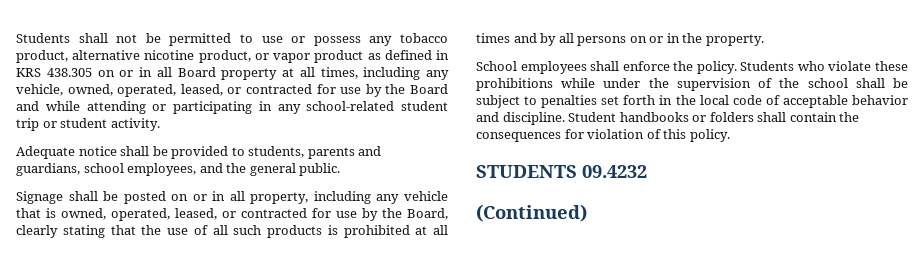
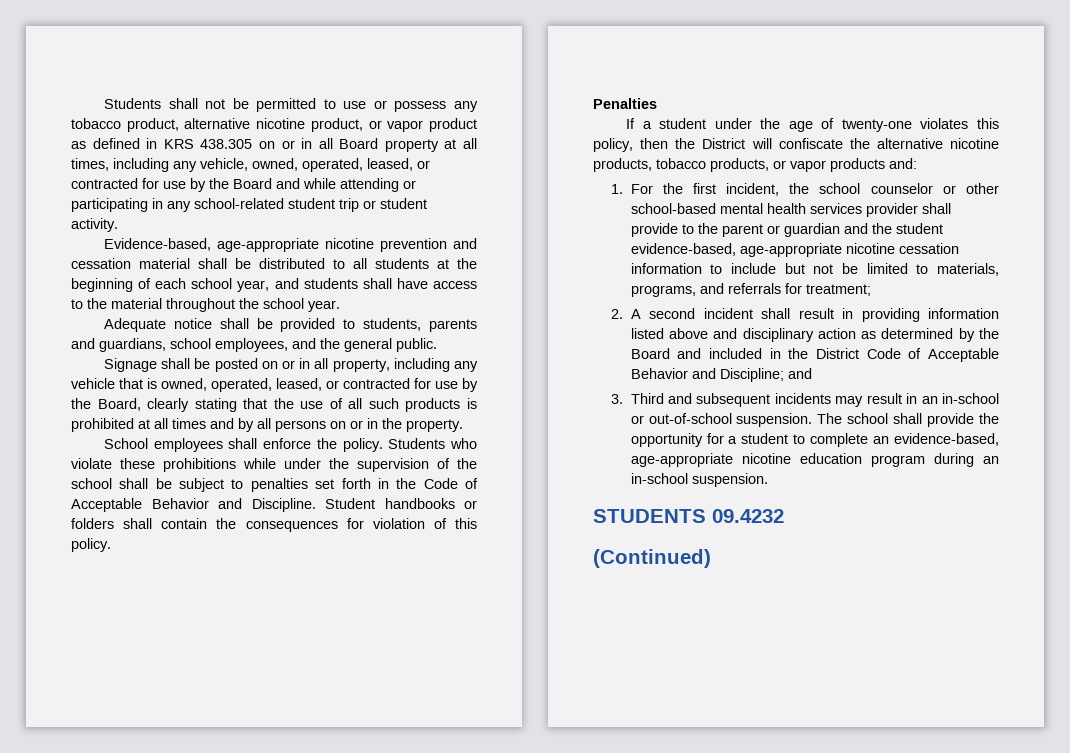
(160, 124) none -> [103,238,477,252] [71,258,477,269] [71,278,477,292] [71,298,340,312] // Evidence-based, age-appropriate nicotine prevention and cessation material shall be distributed to all students at the beginning of each school year, and students shall have access to the material throughout the school year.
[699,95,908,108] [476,112,565,125] local code of acceptable behavior and discipline. -> [423,478,479,489] [71,498,316,512] Code of Acceptable Behavior and Discipline.
(730, 135) none -> [593,98,657,109] [625,118,999,132] [593,138,999,152] [593,158,917,172] [611,183,999,196] [630,203,951,217] [630,223,943,237] [630,243,959,257] [630,263,999,276] [630,283,871,297] [611,308,999,322] [630,328,999,342] [630,348,999,362] [630,368,812,382] [611,393,999,407] [630,413,999,427] [630,433,999,447] [630,453,999,467] [630,473,768,487] // Penalties // If a student under the age of twenty-one violates this policy, then the District will confiscate the alternative nicotine products, tobacco products, or vapor products and: // 1. For the first incident, the school counselor or other school-based mental health services provider shall provide to the parent or guardian and the student evidence-based, age-appropriate nicotine cessation information to include but not be limited to materials, programs, and referrals for treatment; // 2. A second incident shall result in providing information listed above and disciplinary action as determined by the Board and included in the District Code of Acceptable Behavior and Discipline; and // 3. Third and subsequent incidents may result in an in-school or out-of-school suspension. The school shall provide the opportunity for a student to complete an evidence-based, age-appropriate nicotine education program during an in-school suspension.

